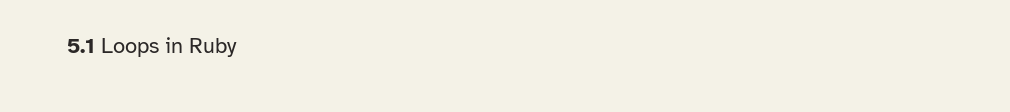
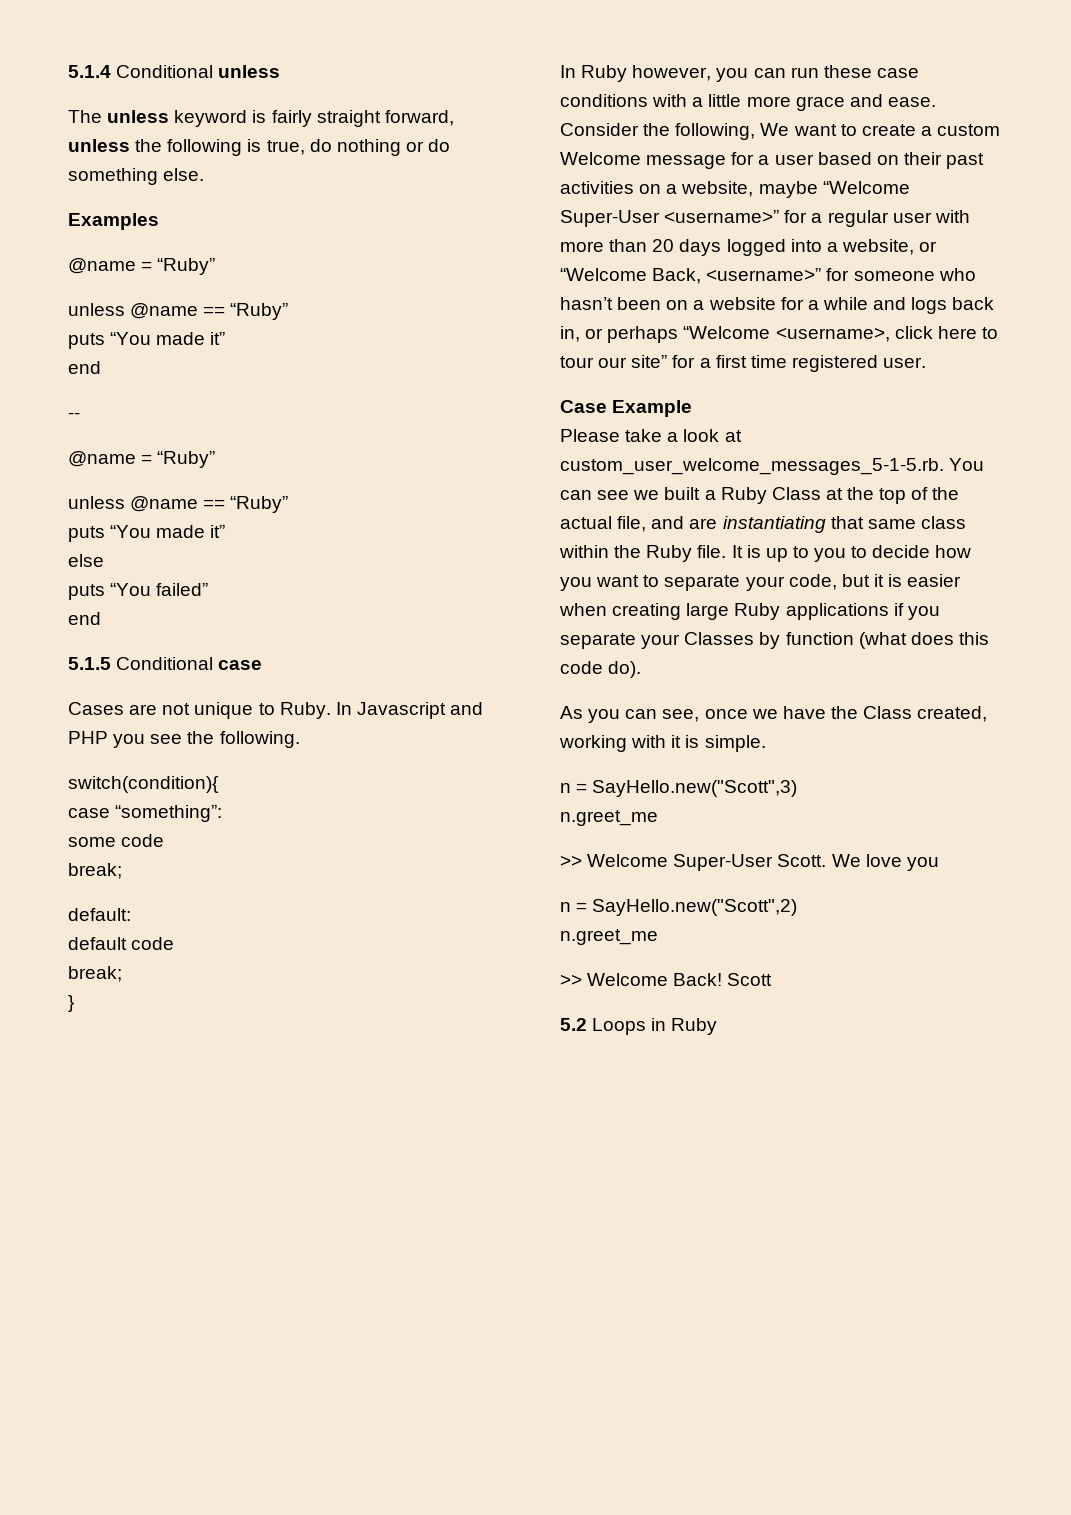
[67,39,95,53] 5.1 -> [68,65,281,78] [68,110,454,127] [68,139,451,156] [68,168,205,185] [68,213,159,230] [68,258,216,275] [68,303,289,320] [68,332,226,349] [68,361,101,374] [68,412,80,419] [68,451,216,468] [68,496,289,513] [68,525,226,542] [68,554,104,567] [68,583,209,600] [68,612,101,625] [68,657,263,670] [68,702,484,719] [68,731,300,748] [68,776,219,793] [68,805,223,822] [68,834,165,847] [68,863,122,879] [68,908,131,921] [68,937,175,950] [68,966,122,982] [68,995,74,1012] [560,65,919,82] [560,94,936,111] [560,123,1001,140] [560,152,985,169] [560,181,910,198] [560,210,970,227] [560,239,938,256] [560,268,976,284] [560,297,995,314] [560,326,998,343] [560,355,927,372] [560,400,693,417] [560,429,742,442] [560,458,985,475] [560,487,960,504] [560,516,966,533] [559,545,972,562] [560,574,962,591] [559,603,940,620] [560,632,989,649] [560,661,642,678] [560,706,988,723] [559,735,766,752] [560,780,798,797] [560,810,658,826] [560,854,939,871] [560,899,798,916] [560,929,658,945] [560,973,773,986] [560,1018,587,1031] 5.1.4 Conditional unless // The unless keyword is fairly straight forward, unless the following is true, do nothing or do something else. // Examples // @name = “Ruby” // unless @name == “Ruby” // puts “You made it” // end // -- // @name = “Ruby” // unless @name == “Ruby” // puts “You made it” // else // puts “You failed” // end // 5.1.5 Conditional case // Cases are not unique to Ruby. In Javascript and PHP you see the following. // switch(condition){ // case “something”: // some code // break; // default: // default code // break; // } // In Ruby however, you can run these case conditions with a little more grace and ease. Consider the following, We want to create a custom Welcome message for a user based on their past activities on a website, maybe “Welcome Super-User <username>” for a regular user with more than 20 days logged into a website, or “Welcome Back, <username>” for someone who hasn’t been on a website for a while and logs back in, or perhaps “Welcome <username>, click here to tour our site” for a first time registered user. // Case Example // Please take a look at custom_user_welcome_messages_5-1-5.rb. You can see we built a Ruby Class at the top of the actual file, and are instantiating that same class within the Ruby file. It is up to you to decide how you want to separate your code, but it is easier when creating large Ruby applications if you separate your Classes by function (what does this code do). // As you can see, once we have the Class created, working with it is simple. // n = SayHello.new("Scott",3) // n.greet_me // >> Welcome Super-User Scott. We love you // n = SayHello.new("Scott",2) // n.greet_me // >> Welcome Back! Scott // 5.2

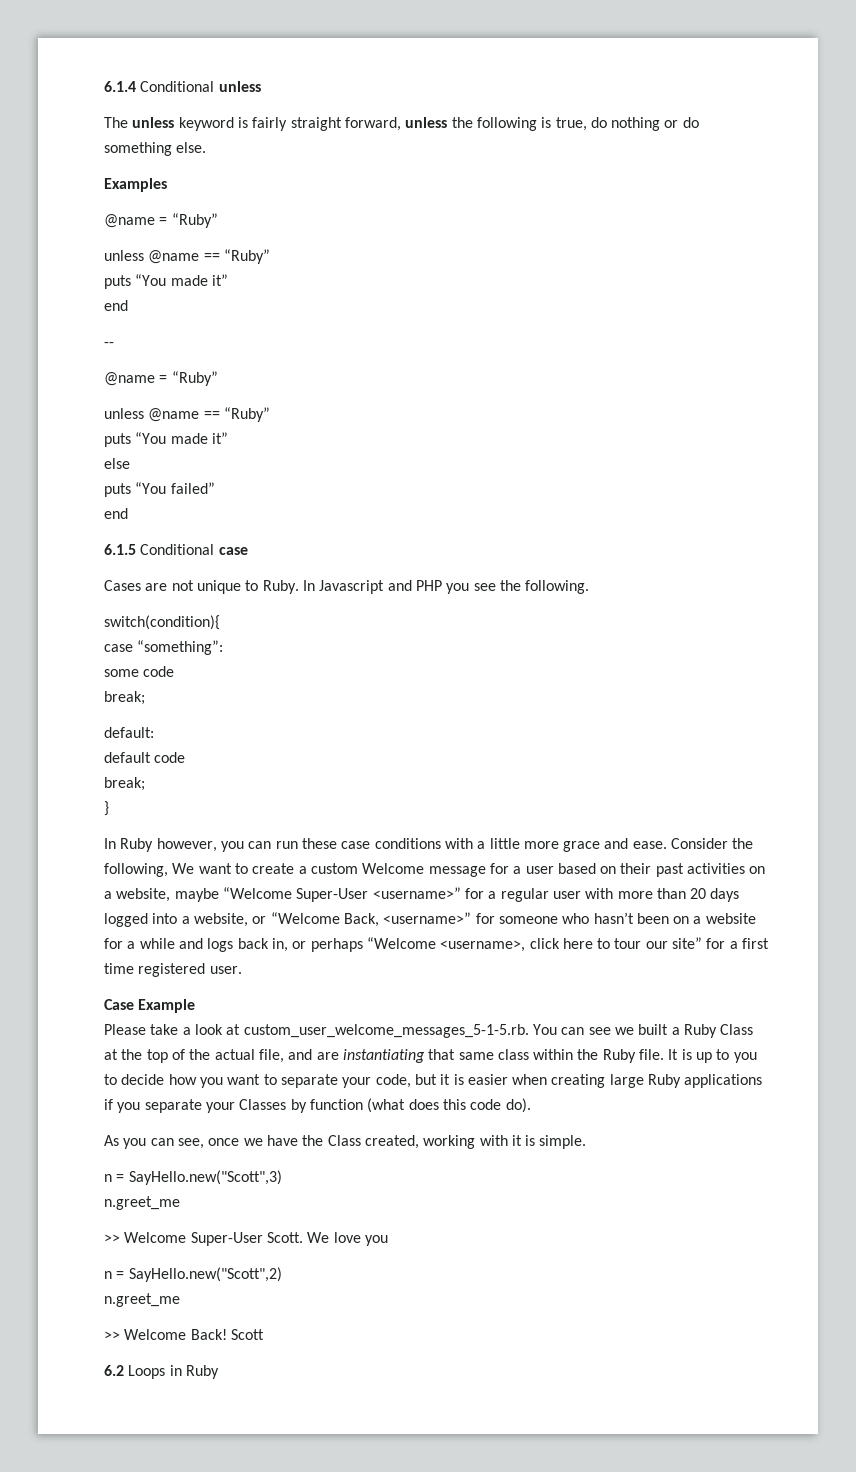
[68,65,111,78] 5.1.4 -> [104,81,136,92] 6.1.4
[68,657,111,670] 5.1.5 -> [104,544,136,555] 6.1.5
[560,1018,587,1031] 5.2 -> [104,1365,124,1376] 6.2

